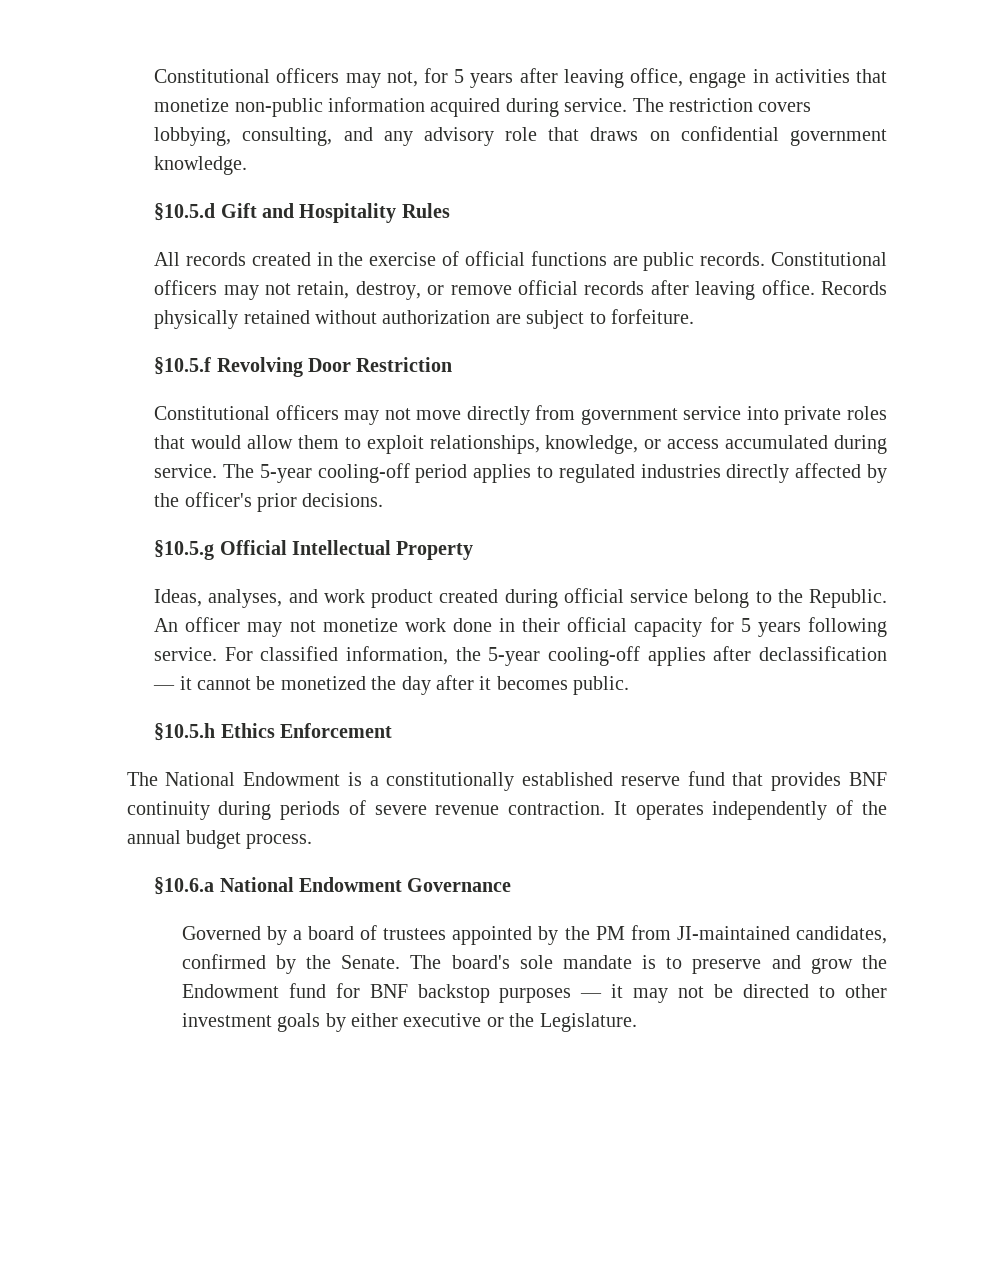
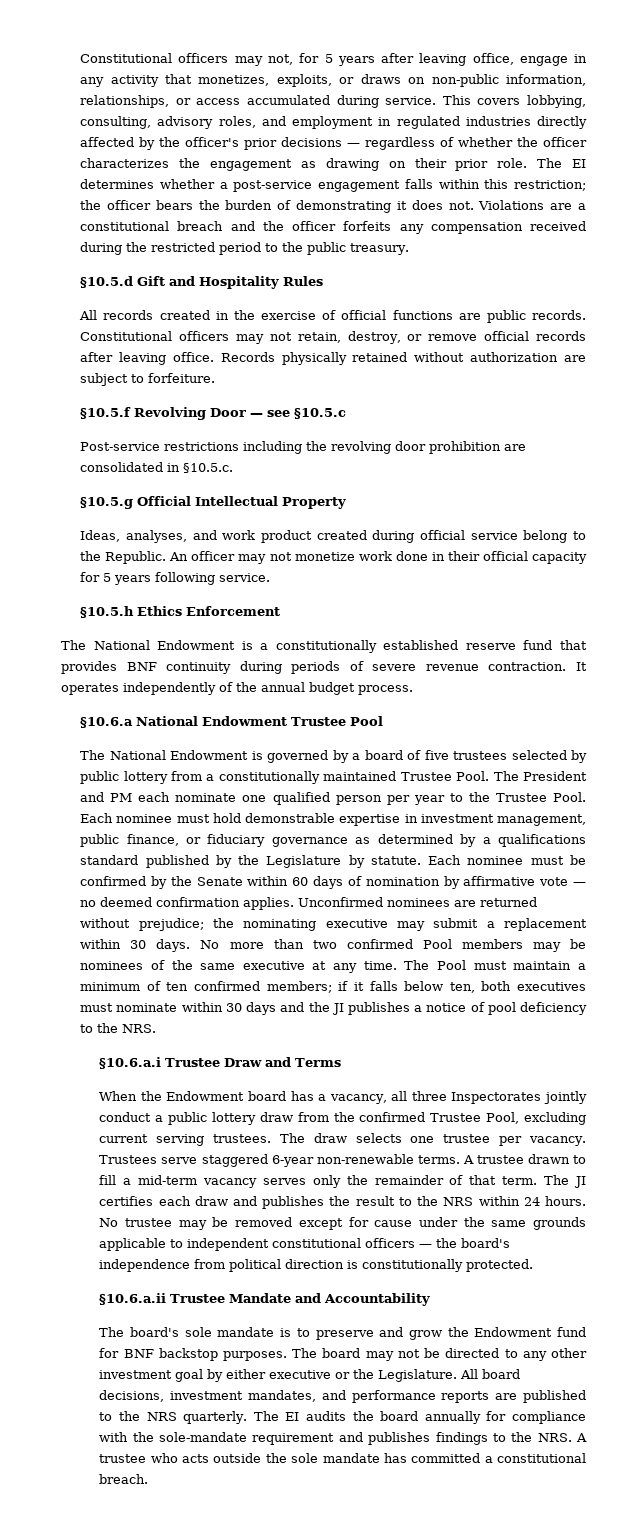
[774,69,887,83] [154,97,812,117] [154,126,888,146] [154,156,248,175] activities that monetize non-public information acquired during service. The restriction covers lobbying, consulting, and any advisory role that draws on confidential government knowledge. -> [80,74,586,87] [80,95,586,108] [80,116,587,129] [80,137,587,150] [80,158,586,171] [80,179,586,192] [80,200,586,213] [80,221,586,234] [80,242,410,255] any activity that monetizes, exploits, or draws on non-public information, relationships, or access accumulated during service. This covers lobbying, consulting, advisory roles, and employment in regulated industries directly affected by the officer's prior decisions — regardless of whether the officer characterizes the engagement as drawing on their prior role. The EI determines whether a post-service engagement falls within this restriction; the officer bears the burden of demonstrating it does not. Violations are a constitutional breach and the officer forfeits any compensation received during the restricted period to the public treasury.
[356,357,453,372] [154,405,888,425] [154,435,888,454] [154,463,887,483] [154,492,384,512] Restriction // Constitutional officers may not move directly from government service into private roles that would allow them to exploit relationships, knowledge, or access accumulated during service. The 5-year cooling-off period applies to regulated industries directly affected by the officer's prior decisions. -> [250,408,347,419] [80,441,527,454] [80,462,234,473] — see §10.5.c // Post-service restrictions including the revolving door prohibition are consolidated in §10.5.c.
[224,646,887,666] [153,675,630,695] For classified information, the 5-year cooling-off applies after declassification — it cannot be monetized the day after it becomes public. -> (271, 577) none
[407,878,512,892] [181,925,887,945] [181,954,401,974] Governance // Governed by a board of trustees appointed by the PM from JI-maintained candidates, confirmed by the Senate. -> [291,716,384,726] [80,750,588,763] [80,771,587,784] [80,792,586,805] [80,813,586,826] [80,834,586,847] [80,855,587,868] [80,876,586,889] [80,897,538,910] [80,918,587,931] [80,939,586,952] [80,960,586,973] [80,981,587,993] [80,1002,587,1015] [80,1023,157,1033] [99,1057,342,1069] [99,1091,587,1104] [99,1112,586,1125] [99,1133,587,1146] [99,1154,587,1167] [99,1175,587,1188] [99,1196,586,1209] [99,1217,587,1230] [99,1238,511,1251] [99,1259,534,1272] [99,1293,431,1306] Trustee Pool // The National Endowment is governed by a board of five trustees selected by public lottery from a constitutionally maintained Trustee Pool. The President and PM each nominate one qualified person per year to the Trustee Pool. Each nominee must hold demonstrable expertise in investment management, public finance, or fiduciary governance as determined by a qualifications standard published by the Legislature by statute. Each nominee must be confirmed by the Senate within 60 days of nomination by affirmative vote — no deemed confirmation applies. Unconfirmed nominees are returned without prejudice; the nominating executive may submit a replacement within 30 days. No more than two confirmed Pool members may be nominees of the same executive at any time. The Pool must maintain a minimum of ten confirmed members; if it falls below ten, both executives must nominate within 30 days and the JI publishes a notice of pool deficiency to the NRS. // §10.6.a.i Trustee Draw and Terms // When the Endowment board has a vacancy, all three Inspectorates jointly conduct a public lottery draw from the confirmed Trustee Pool, excluding current serving trustees. The draw selects one trustee per vacancy. Trustees serve staggered 6-year non-renewable terms. A trustee drawn to fill a mid-term vacancy serves only the remainder of that term. The JI certifies each draw and publishes the result to the NRS within 24 hours. No trustee may be removed except for cause under the same grounds applicable to independent constitutional officers — the board's independence from political direction is constitutionally protected. // §10.6.a.ii Trustee Mandate and Accountability //
[499,984,624,1003] purposes — it -> [223,1348,361,1361] purposes. The board
(836, 992) none -> [522,1351,547,1361] any
[277,1013,321,1032] goals -> [175,1369,204,1382] goal
(637, 1022) none -> [460,1369,521,1379] [99,1390,586,1403] [99,1411,586,1424] [99,1432,588,1445] [99,1453,586,1463] [99,1474,149,1484] All board decisions, investment mandates, and performance reports are published to the NRS quarterly. The EI audits the board annually for compliance with the sole-mandate requirement and publishes findings to the NRS. A trustee who acts outside the sole mandate has committed a constitutional breach.

